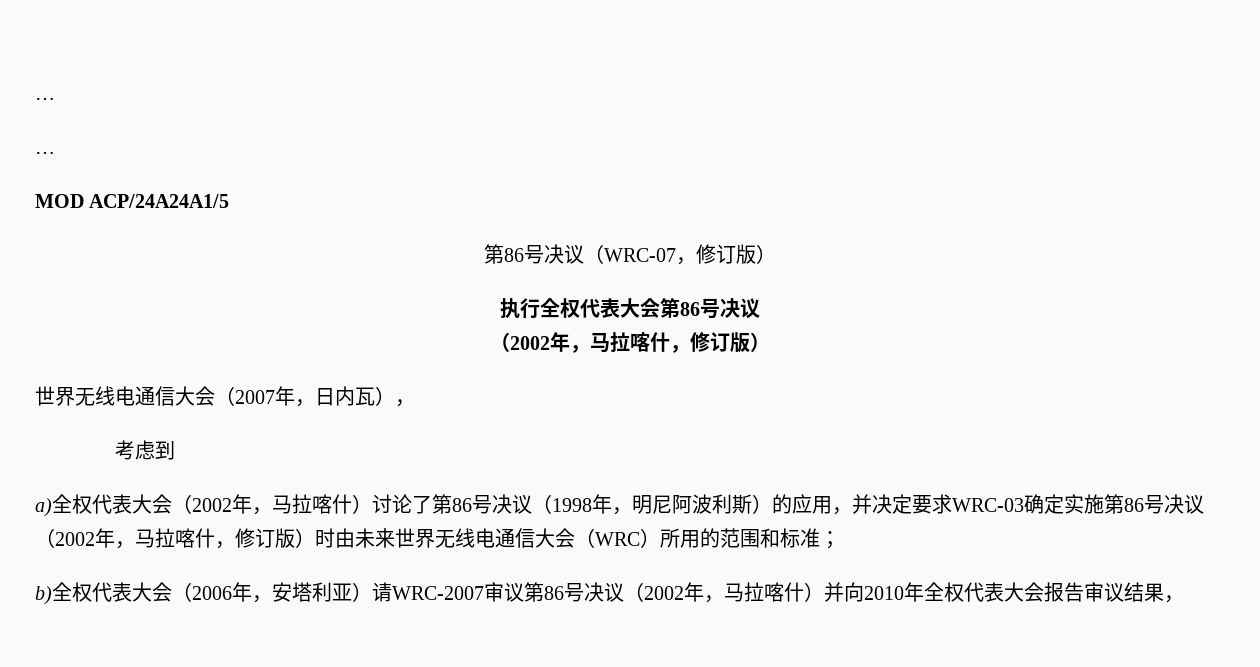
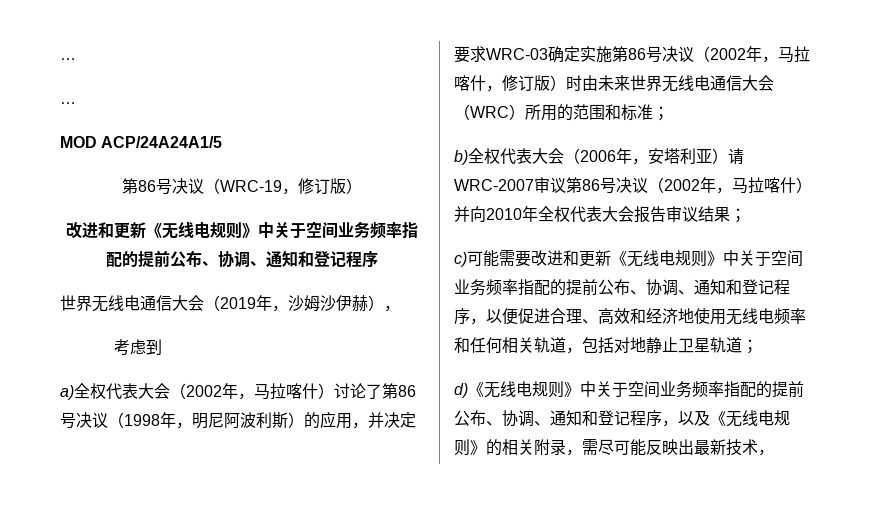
[604,244,776,265] [500,298,760,319] [490,332,770,353] [35,386,375,407] WRC-07，修订版） // 执行全权代表大会第86号决议 // （2002年，马拉喀什，修订版） // 世界无线电通信大会（2007年，日内瓦 -> [219,178,362,195] [65,221,418,239] [105,250,378,268] [60,295,368,312] WRC-19，修订版） // 改进和更新《无线电规则》中关于空间业务频率指配的提前公布、协调、通知和登记程序 // 世界无线电通信大会（2019年，沙姆沙伊赫
(1164, 592) none -> [730,208,746,223] [454,250,803,267] [454,279,790,296] [454,308,806,325] [454,337,758,354] [454,381,804,398] [454,410,790,427] [454,439,758,456] ； // c)可能需要改进和更新《无线电规则》中关于空间业务频率指配的提前公布、协调、通知和登记程序，以便促进合理、高效和经济地使用无线电频率和任何相关轨道，包括对地静止卫星轨道； // d)《无线电规则》中关于空间业务频率指配的提前公布、协调、通知和登记程序，以及《无线电规则》的相关附录，需尽可能反映出最新技术

